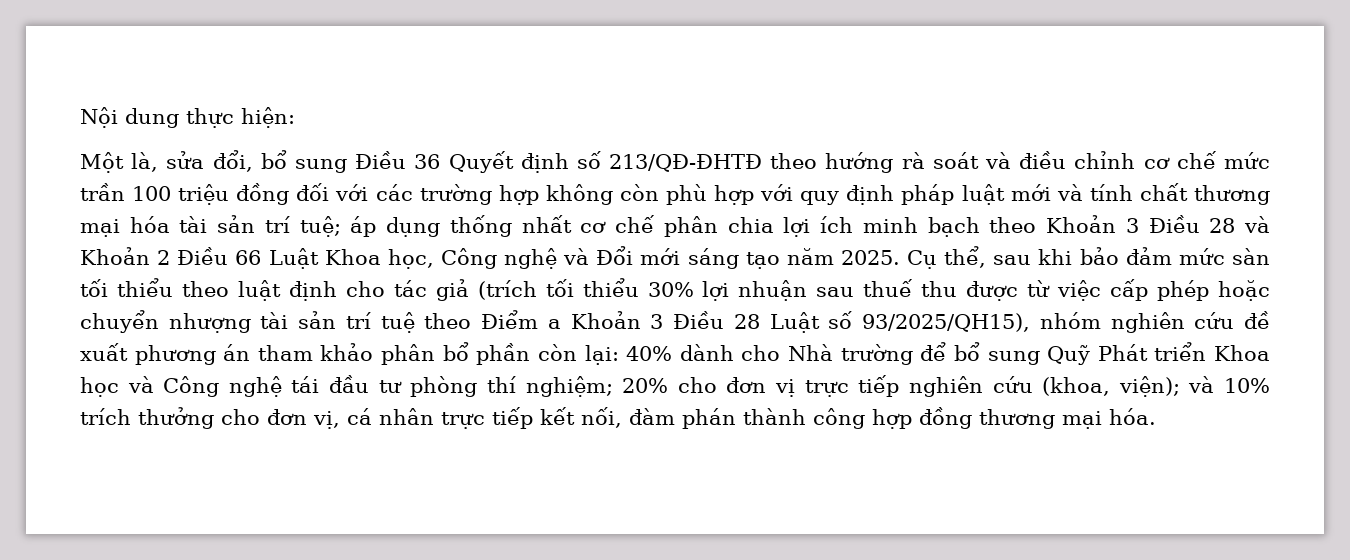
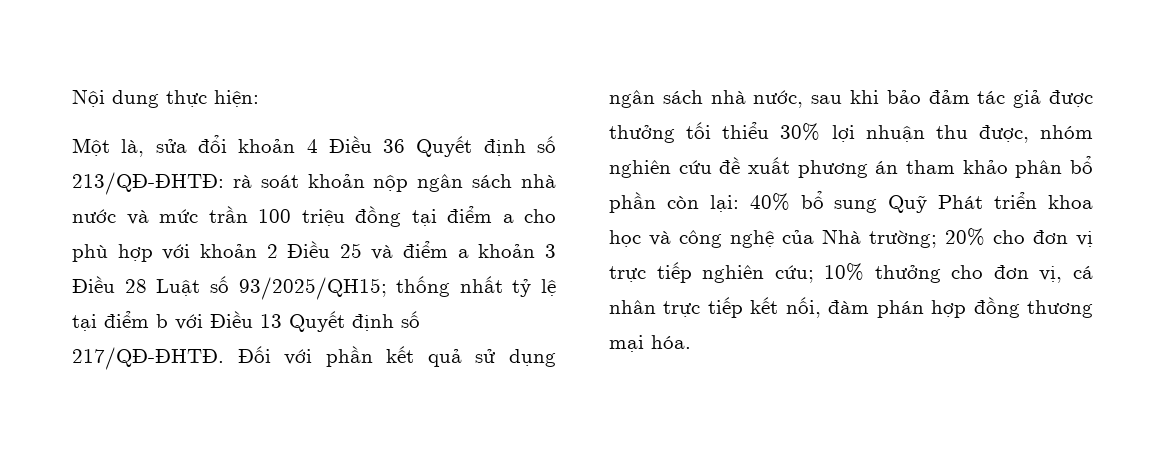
[212,150,347,173] đổi, bổ sung -> [197,135,318,153] đổi khoản 4
[609,151,1217,173] 213/QĐ-ĐHTĐ theo hướng rà soát và điều chỉnh cơ chế -> [72,172,556,195] [72,209,149,225] 213/QĐ-ĐHTĐ: rà soát khoản nộp ngân sách nhà nước và
[296,183,1270,205] [80,215,1270,237] [80,246,1271,269] [80,278,537,301] đối với các trường hợp không còn phù hợp với quy định pháp luật mới và tính chất thương mại hóa tài sản trí tuệ; áp dụng thống nhất cơ chế phân chia lợi ích minh bạch theo Khoản 3 Điều 28 và Khoản 2 Điều 66 Luật Khoa học, Công nghệ và Đổi mới sáng tạo năm 2025. Cụ thể, sau khi bảo đảm mức sàn tối thiểu theo luật định cho tác giả (trích -> [411,206,556,226] [72,241,556,262] [72,276,556,300] [72,311,420,332] [72,346,556,370] [609,90,1093,108] [609,125,675,143] tại điểm a cho phù hợp với khoản 2 Điều 25 và điểm a khoản 3 Điều 28 Luật số 93/2025/QH15; thống nhất tỷ lệ tại điểm b với Điều 13 Quyết định số 217/QĐ-ĐHTĐ. Đối với phần kết quả sử dụng ngân sách nhà nước, sau khi bảo đảm tác giả được thưởng
[816,279,1271,301] [80,310,1031,333] sau thuế thu được từ việc cấp phép hoặc chuyển nhượng tài sản trí tuệ theo Điểm a Khoản 3 Điều 28 Luật số 93/2025/QH15), -> [935,125,1029,143] thu được,
[679,342,947,365] dành cho Nhà trường để -> (790, 202) none
[1213,345,1270,361] Khoa -> [1048,195,1093,209] khoa
[163,375,613,397] Công nghệ tái đầu tư phòng thí nghiệm; -> [679,229,937,248] công nghệ của Nhà trường;
[992,376,1270,397] [80,408,131,425] cứu (khoa, viện); và 10% trích -> [774,263,865,283] cứu; 10%
[743,408,865,429] thành công -> (924, 309) none

